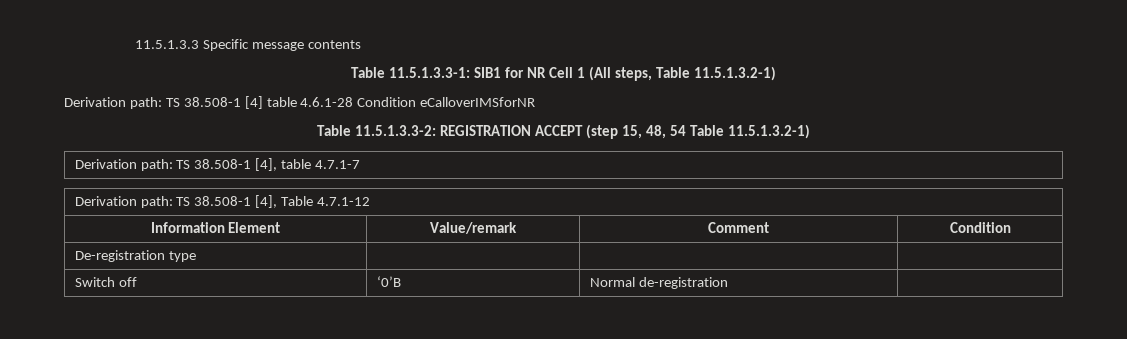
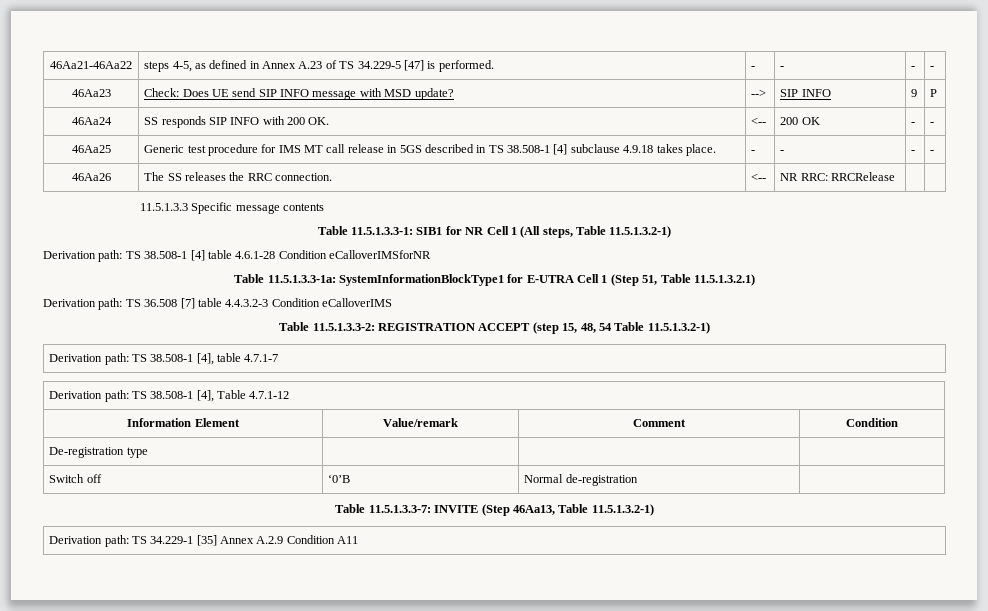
(135, 44) none -> [50,61,132,69] [144,60,494,72] [751,66,756,69] [780,66,785,69] [911,66,916,69] [930,66,935,69] [71,89,111,97] [144,88,454,100] [751,89,767,97] [780,89,831,97] [911,89,918,97] [930,89,938,97] [71,117,112,125] [144,116,330,128] [751,117,767,125] [780,117,820,125] [911,122,916,125] [930,122,935,125] [71,145,111,153] [144,144,716,156] [751,150,756,153] [780,150,785,153] [911,150,916,153] [930,150,935,153] [71,173,111,181] [144,172,333,181] [751,173,767,181] [780,172,895,181] 46Aa21-46Aa22 | steps 4-5, as defined in Annex A.23 of TS 34.229-5 [47] is performed. | - | - | - | - // 46Aa23 | Check: Does UE send SIP INFO message with MSD update? | --> | SIP INFO | 9 | P // 46Aa24 | SS responds SIP INFO with 200 OK. | <-- | 200 OK | - | - // 46Aa25 | Generic test procedure for IMS MT call release in 5GS described in TS 38.508-1 [4] subclause 4.9.18 takes place. | - | - | - | - // 46Aa26 | The SS releases the RRC connection. | <-- | NR RRC: RRCRelease | | //
(536, 102) none -> [234,274,755,286] [43,298,392,310] // Table 11.5.1.3.3-1a: SystemInformationBlockType1 for E-UTRA Cell 1 (Step 51, Table 11.5.1.3.2.1) // Derivation path: TS 36.508 [7] table 4.4.3.2-3 Condition eCalloverIMS
(728, 283) none -> [335,504,654,516] [49,535,359,547] // Table 11.5.1.3.3-7: INVITE (Step 46Aa13, Table 11.5.1.3.2-1) // Derivation path: TS 34.229-1 [35] Annex A.2.9 Condition A11

